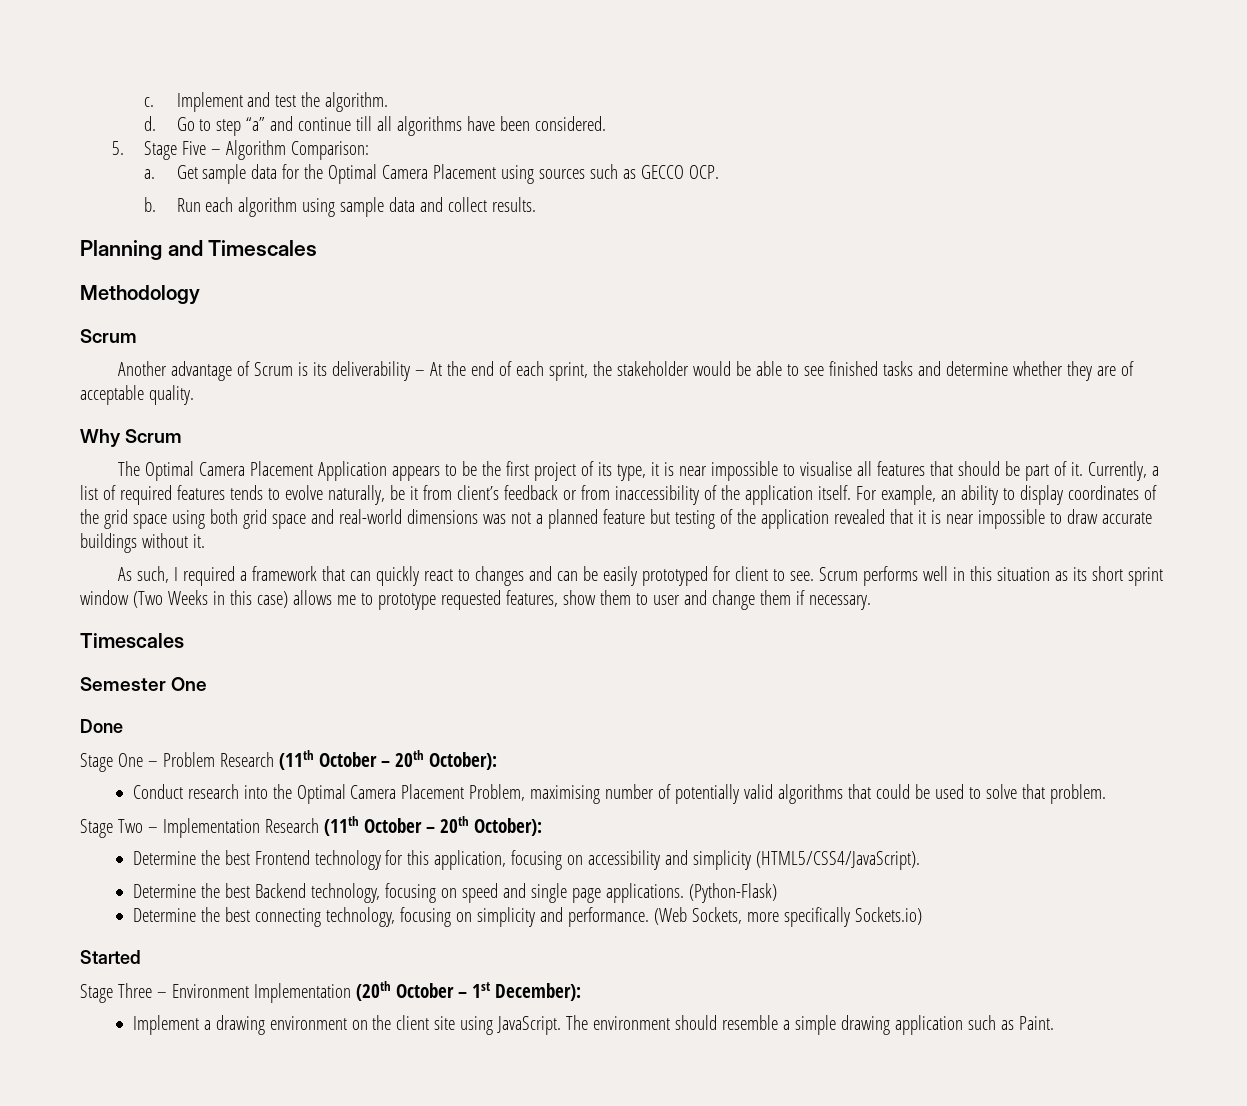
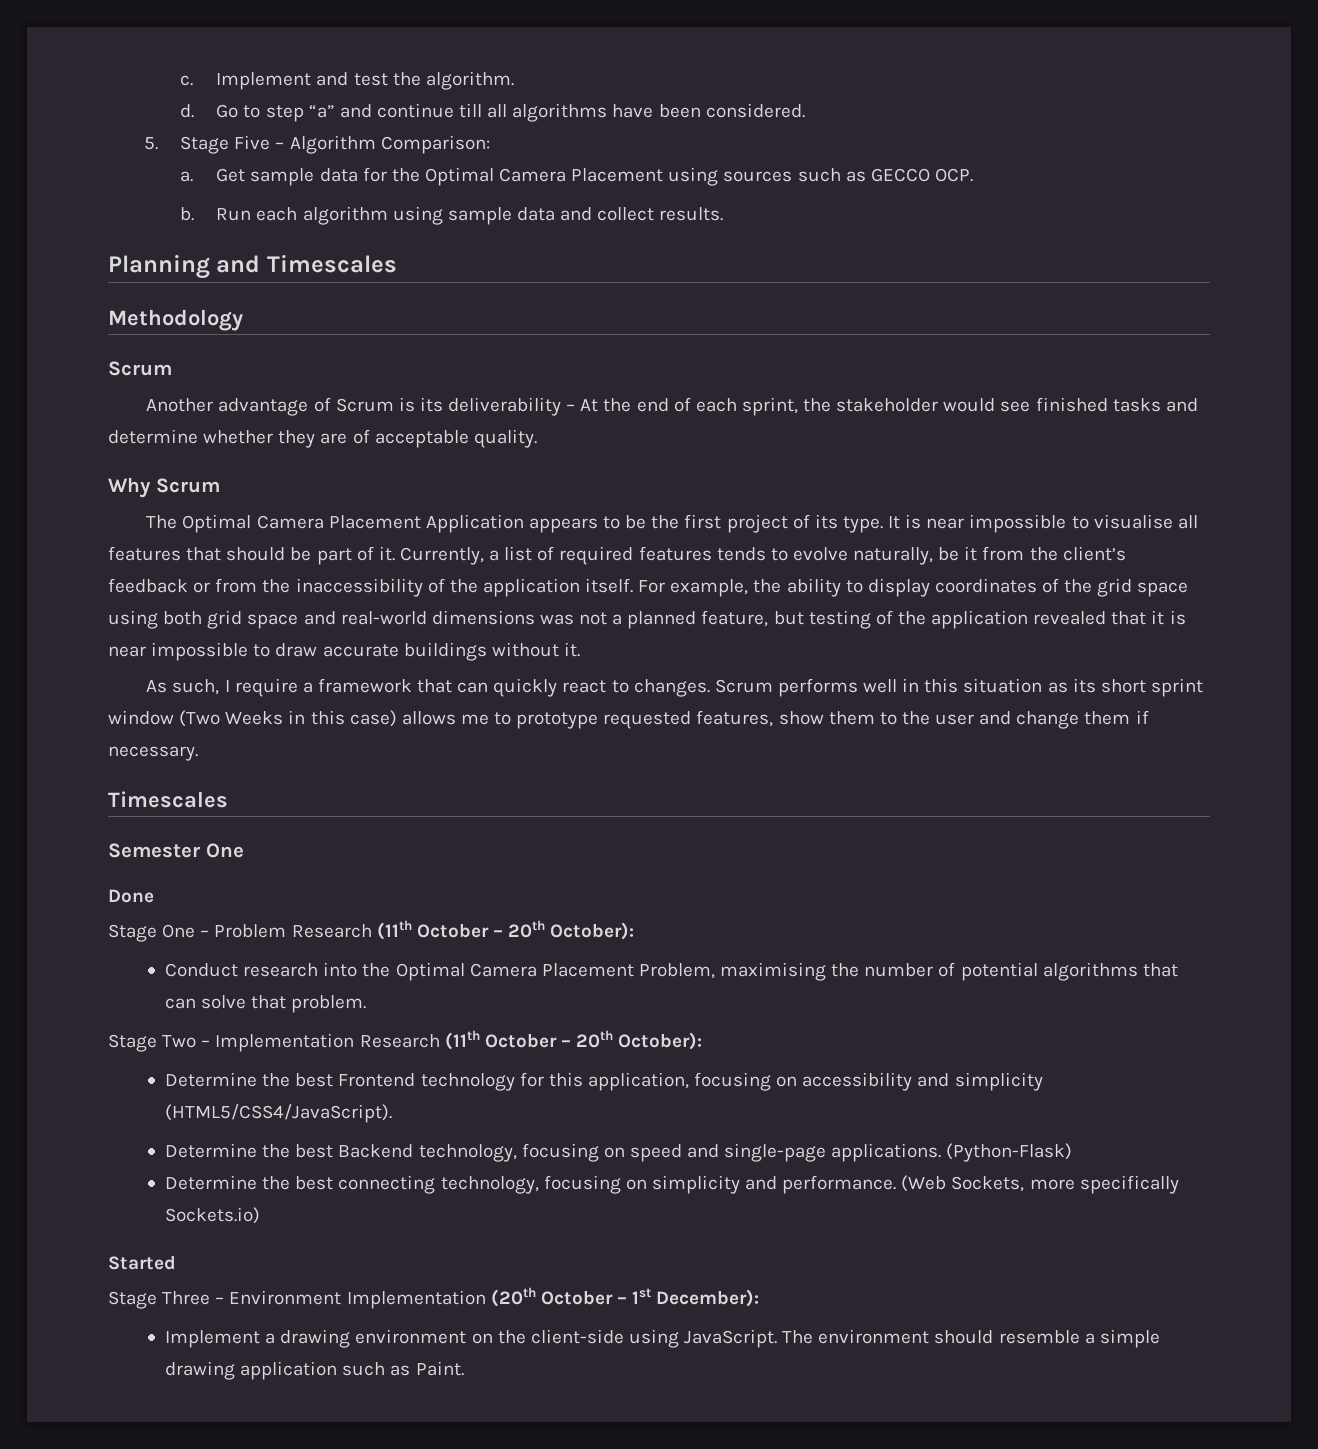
[736,361,800,376] be able to -> (996, 405) none
[617,462,660,481] type, it -> [842,516,901,533] type. It
(452, 492) none -> [1029,547,1058,561] the
(610, 492) none -> [262,579,291,593] the
[940,490,956,500] an -> [753,579,782,593] the
[602,509,645,524] feature -> [701,610,769,627] feature,
[183,566,236,586] required -> [234,678,298,697] require
[475,566,815,586] changes and can be easily prototyped for client to see. -> [633,679,710,697] changes.
(648, 599) none -> [901,711,930,725] the
(601, 794) none -> [831,963,860,977] the
[675,784,982,804] potentially valid algorithms that could be used to -> [960,962,1178,981] [164,998,196,1009] potential algorithms that can
[531,883,602,903] single page -> [724,1143,827,1162] single-page
[396,1015,456,1030] client site -> [530,1329,624,1344] client-side

